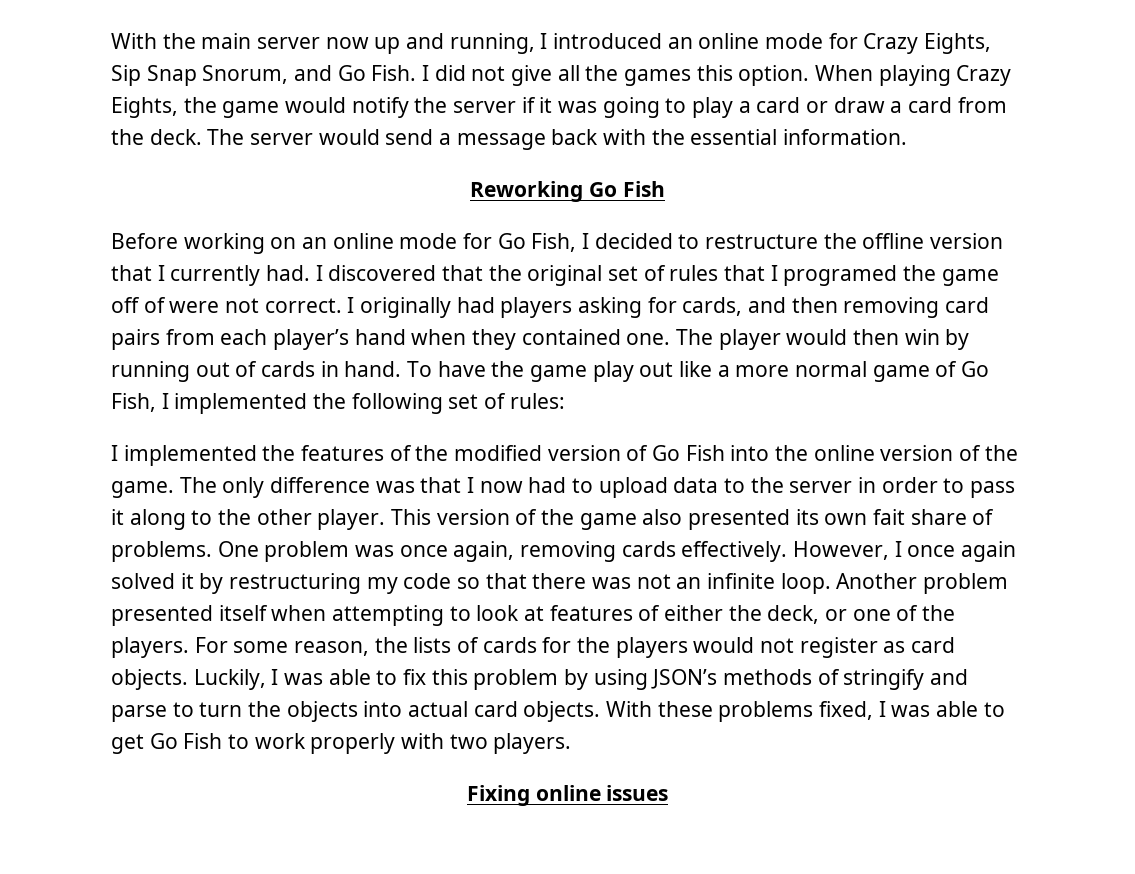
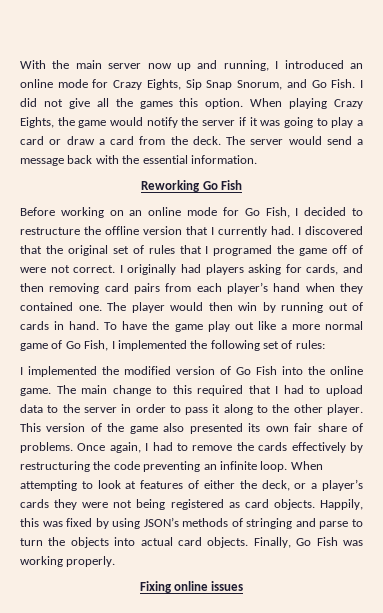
[301,445,449,461] features of the -> (119, 370) none
[880,445,1018,461] [111,477,523,498] version of the game. The only difference was that I now -> [20,385,279,396] game. The main change to this required that I
[873,509,906,525] fait -> [294,423,313,432] fair
[217,541,1017,562] [111,573,1009,594] [111,605,327,626] One problem was once again, removing cards effectively. However, I once again solved it by restructuring my code so that there was not an infinite loop. Another problem presented itself when -> [77,442,363,453] [20,461,323,472] Once again, I had to remove the cards effectively by restructuring the code preventing an infinite loop. When
[852,605,956,621] [111,637,956,658] [111,669,559,690] one of the players. For some reason, the lists of cards for the players would not register as card objects. Luckily, I was able to fix this problem -> [311,479,363,491] [20,499,363,510] [20,518,93,527] a player’s cards they were not being registered as card objects. Happily, this was fixed
[843,669,925,690] stringify -> [246,518,293,529] stringing
[606,701,1005,722] [111,733,572,754] With these problems fixed, I was able to get Go Fish to work properly with two players. -> [253,537,363,548] [20,556,116,567] Finally, Go Fish was working properly.

